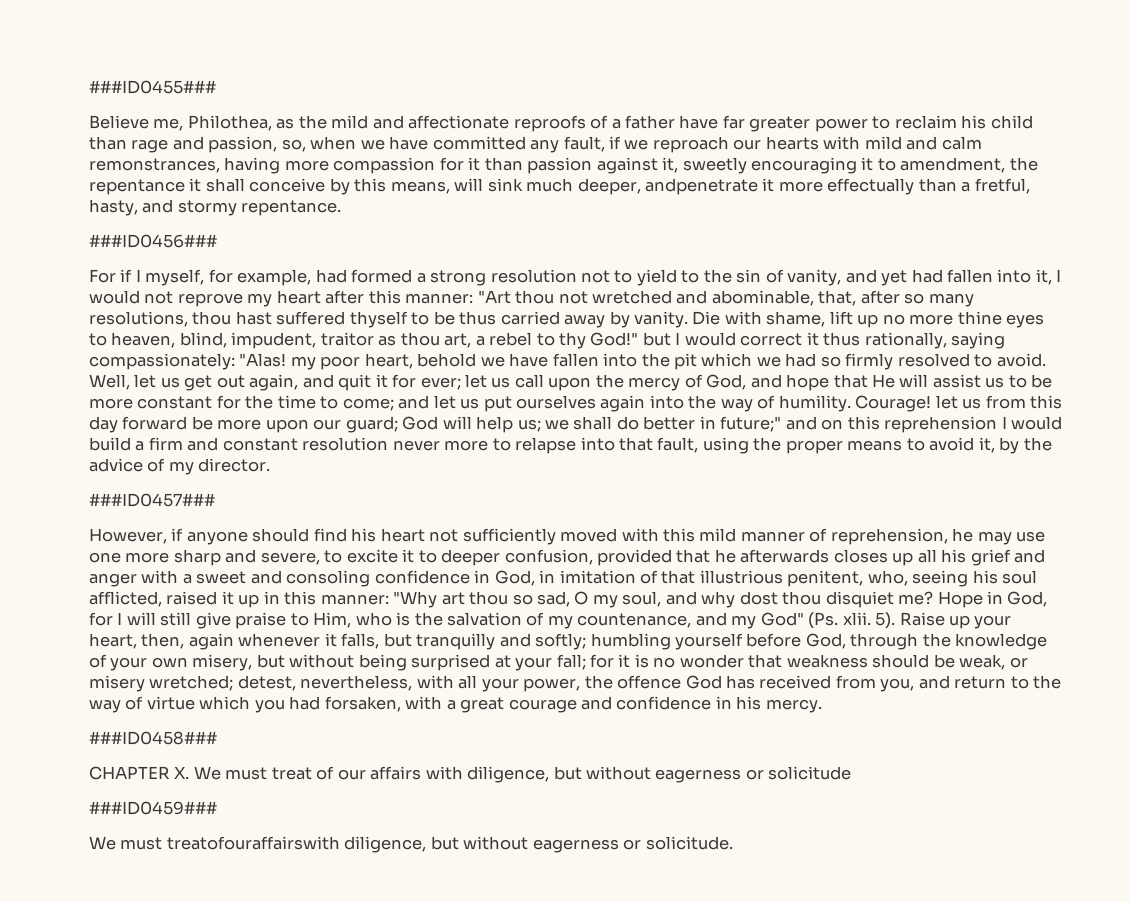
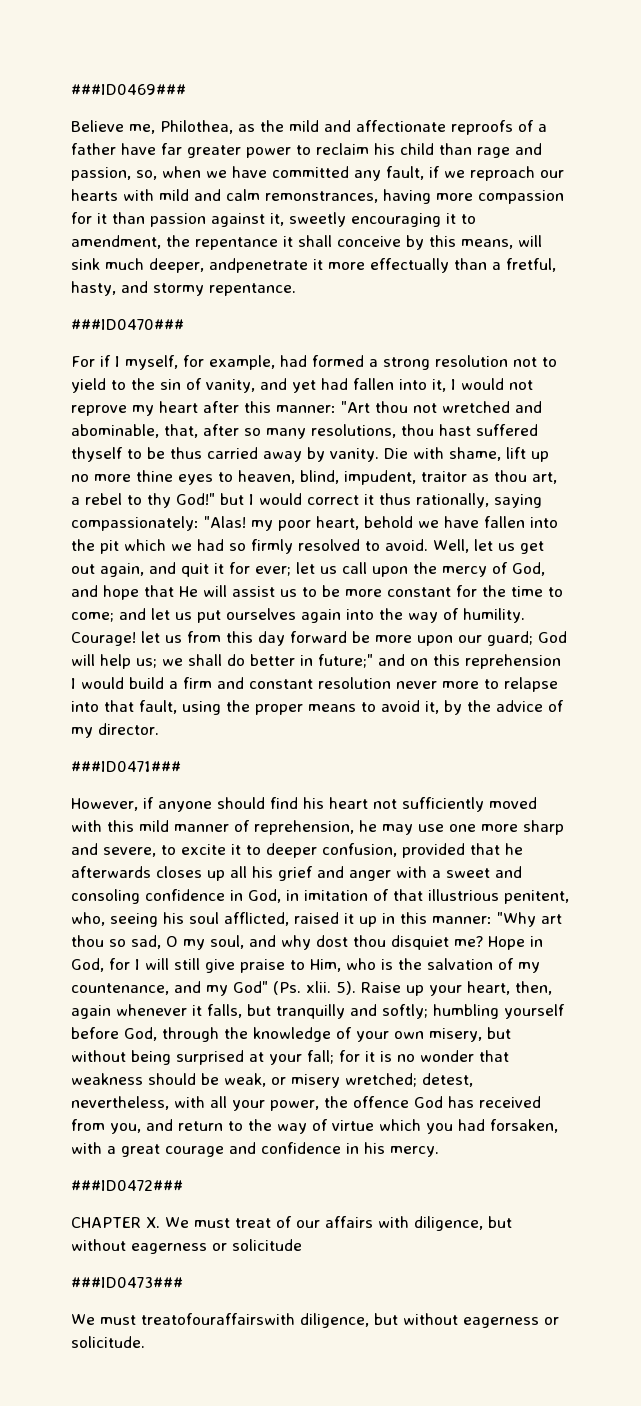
[89,80,216,94] ###ID0455### -> [71,84,186,95] ###ID0469###
[89,234,217,248] ###ID0456### -> [71,319,184,330] ###ID0470###
[89,493,215,507] ###ID0457### -> [71,761,181,772] ###ID0471###
[89,731,217,745] ###ID0458### -> [71,1180,183,1191] ###ID0472###
[89,801,217,815] ###ID0459### -> [71,1277,183,1288] ###ID0473###

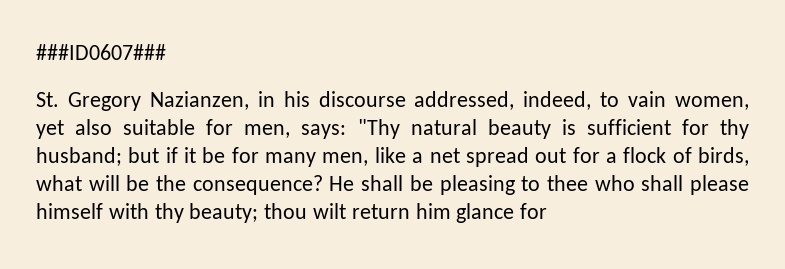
[71,84,186,95] [71,120,547,135] [71,143,542,158] [71,166,564,181] [71,189,564,204] [71,212,476,227] [71,235,542,250] [71,258,556,273] [71,281,296,296] [71,319,184,330] [71,355,557,370] [71,378,533,393] [71,401,542,416] [71,424,538,439] [71,447,549,462] [71,470,557,485] [71,493,542,508] [71,516,558,531] [71,539,544,554] [71,562,545,577] [71,585,563,600] [71,608,525,623] [71,631,567,646] [71,654,561,669] [71,677,558,692] [71,700,564,715] [71,723,159,738] [71,761,181,772] [71,797,537,812] [71,820,564,835] [71,843,523,858] [71,866,522,881] [71,889,569,904] [71,912,562,927] [71,935,543,950] [71,958,540,973] [71,981,552,996] [71,1004,565,1019] [71,1027,511,1042] [71,1050,509,1065] [71,1073,473,1088] [71,1096,541,1111] [71,1119,558,1134] [71,1142,439,1157] [71,1180,183,1191] [71,1216,512,1231] [71,1239,302,1254] [71,1277,183,1288] [71,1313,559,1328] [71,1336,145,1348] ###ID0469### // Believe me, Philothea, as the mild and affectionate reproofs of a father have far greater power to reclaim his child than rage and passion, so, when we have committed any fault, if we reproach our hearts with mild and calm remonstrances, having more compassion for it than passion against it, sweetly encouraging it to amendment, the repentance it shall conceive by this means, will sink much deeper, andpenetrate it more effectually than a fretful, hasty, and stormy repentance. // ###ID0470### // For if I myself, for example, had formed a strong resolution not to yield to the sin of vanity, and yet had fallen into it, I would not reprove my heart after this manner: "Art thou not wretched and abominable, that, after so many resolutions, thou hast suffered thyself to be thus carried away by vanity. Die with shame, lift up no more thine eyes to heaven, blind, impudent, traitor as thou art, a rebel to thy God!" but I would correct it thus rationally, saying compassionately: "Alas! my poor heart, behold we have fallen into the pit which we had so firmly resolved to avoid. Well, let us get out again, and quit it for ever; let us call upon the mercy of God, and hope that He will assist us to be more constant for the time to come; and let us put ourselves again into the way of humility. Courage! let us from this day forward be more upon our guard; God will help us; we shall do better in future;" and on this reprehension I would build a firm and constant resolution never more to relapse into that fault, using the proper means to avoid it, by the advice of my director. // ###ID0471### // However, if anyone should find his heart not sufficiently moved with this mild manner of reprehension, he may use one more sharp and severe, to excite it to deeper confusion, provided that he afterwards closes up all his grief and anger with a sweet and consoling confidence in God, in imitation of that illustrious penitent, who, seeing his soul afflicted, raised it up in this manner: "Why art thou so sad, O my soul, and why dost thou disquiet me? Hope in God, for I will still give praise to Him, who is the salvation of my countenance, and my God" (Ps. xlii. 5). Raise up your heart, then, again whenever it falls, but tranquilly and softly; humbling yourself before God, through the knowledge of your own misery, but without being surprised at your fall; for it is no wonder that weakness should be weak, or misery wretched; detest, nevertheless, with all your power, the offence God has received from you, and return to the way of virtue which you had forsaken, with a great courage and confidence in his mercy. // ###ID0472### // CHAPTER X. We must treat of our affairs with diligence, but without eagerness or solicitude // ###ID0473### // We must treatofouraffairswith diligence, but without eagerness or solicitude. -> [36,44,166,60] [36,91,749,111] [36,119,749,139] [36,147,750,167] [36,175,750,195] [36,203,548,223] ###ID0607### // St. Gregory Nazianzen, in his discourse addressed, indeed, to vain women, yet also suitable for men, says: "Thy natural beauty is sufficient for thy husband; but if it be for many men, like a net spread out for a flock of birds, what will be the consequence? He shall be pleasing to thee who shall please himself with thy beauty; thou wilt return him glance for

